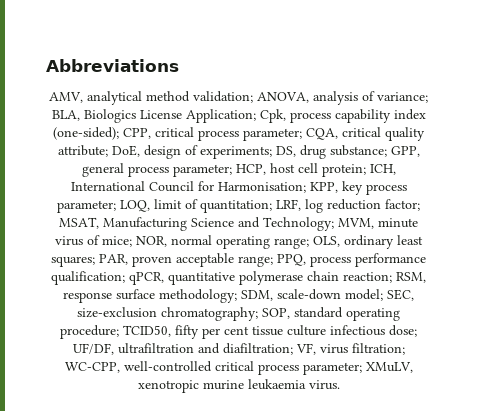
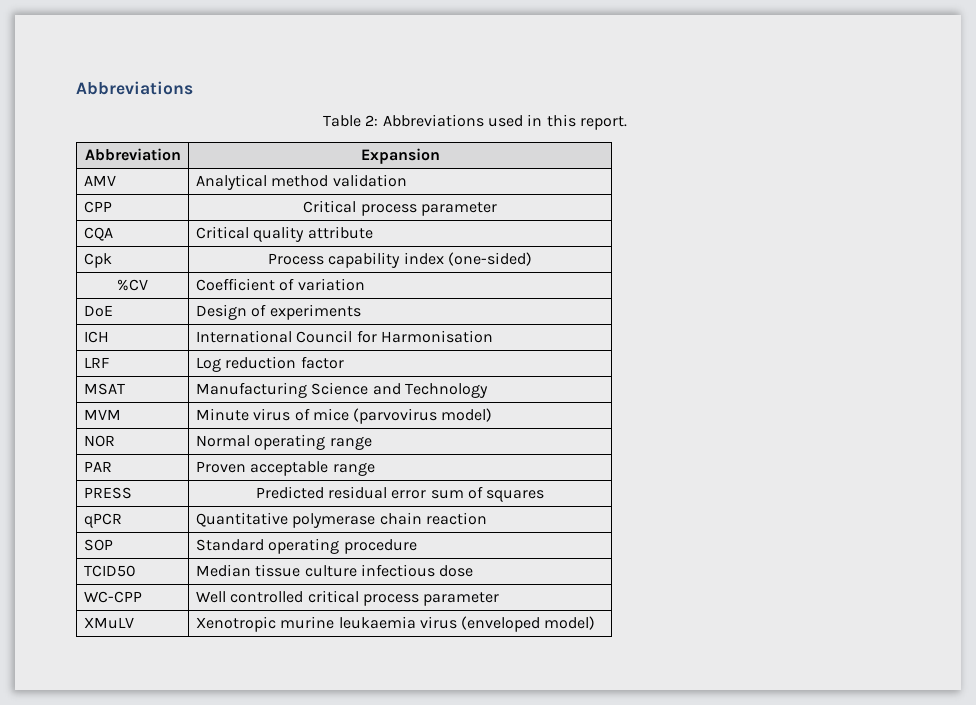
[49,91,428,105] [51,109,426,123] [53,127,425,141] [57,145,420,159] [81,163,396,177] [70,181,407,195] [57,199,420,213] [59,217,418,231] [55,235,423,249] [51,253,426,267] [51,271,426,285] [63,289,414,303] [77,307,400,321] [60,325,417,339] [72,343,405,355] [64,361,413,375] [137,379,340,393] AMV, analytical method validation; ANOVA, analysis of variance; BLA, Biologics License Application; Cpk, process capability index (one-sided); CPP, critical process parameter; CQA, critical quality attribute; DoE, design of experiments; DS, drug substance; GPP, general process parameter; HCP, host cell protein; ICH, International Council for Harmonisation; KPP, key process parameter; LOQ, limit of quantitation; LRF, log reduction factor; MSAT, Manufacturing Science and Technology; MVM, minute virus of mice; NOR, normal operating range; OLS, ordinary least squares; PAR, proven acceptable range; PPQ, process performance qualification; qPCR, quantitative polymerase chain reaction; RSM, response surface methodology; SDM, scale-down model; SEC, size-exclusion chromatography; SOP, standard operating procedure; TCID50, fifty per cent tissue culture infectious dose; UF/DF, ultrafiltration and diafiltration; VF, virus filtration; WC-CPP, well-controlled critical process parameter; XMuLV, xenotropic murine leukaemia virus. -> [323,114,627,130] [84,148,181,161] [360,148,440,164] [83,175,116,186] [195,174,407,190] [83,201,112,213] [303,200,497,216] [83,227,113,241] [195,226,373,242] [83,253,112,268] [268,252,532,268] [117,279,148,291] [195,278,365,291] [83,305,113,317] [195,304,361,320] [83,331,109,343] [195,330,493,343] [83,357,109,368] [195,356,344,372] [83,383,125,395] [195,382,488,398] [83,409,121,420] [195,408,493,424] [83,435,115,447] [195,434,372,450] [83,461,112,472] [195,461,375,476] [83,487,132,499] [255,486,545,502] [83,513,122,528] [195,512,487,528] [83,539,113,551] [195,538,417,554] [83,565,136,577] [195,564,474,577] [83,591,142,603] [195,590,500,606] [83,617,134,629] [195,616,596,632] Table 2: Abbreviations used in this report. // Abbreviation | Expansion // AMV | Analytical method validation // CPP | Critical process parameter // CQA | Critical quality attribute // Cpk | Process capability index (one-sided) // %CV | Coefficient of variation // DoE | Design of experiments // ICH | International Council for Harmonisation // LRF | Log reduction factor // MSAT | Manufacturing Science and Technology // MVM | Minute virus of mice (parvovirus model) // NOR | Normal operating range // PAR | Proven acceptable range // PRESS | Predicted residual error sum of squares // qPCR | Quantitative polymerase chain reaction // SOP | Standard operating procedure // TCID50 | Median tissue culture infectious dose // WC-CPP | Well controlled critical process parameter // XMuLV | Xenotropic murine leukaemia virus (enveloped model)

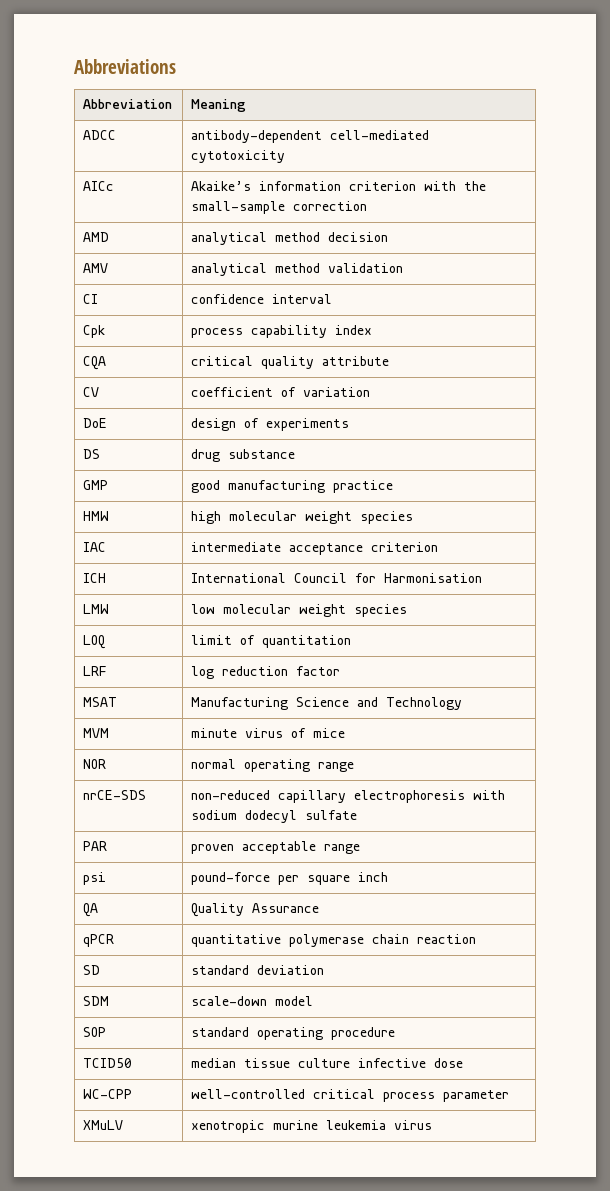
[76,81,193,95] [323,114,627,130] [84,148,181,161] [360,148,440,164] Abbreviations // Table 2: Abbreviations used in this report. // Abbreviation | Expansion -> [74,59,176,74] [83,99,173,109] [191,99,247,112] [83,130,117,140] [191,130,430,143] [191,150,286,163] [83,181,115,191] [191,181,487,191] [191,201,368,214] [83,232,110,242] [191,232,389,245] Abbreviations // Abbreviation | Meaning // ADCC | antibody-dependent cell-mediated cytotoxicity // AICc | Akaike’s information criterion with the small-sample correction // AMD | analytical method decision
[195,174,267,190] Analytical -> [191,263,268,276] analytical
[83,201,112,213] [303,200,497,216] CPP | Critical process parameter -> [83,294,99,304] [191,294,333,304] [83,325,106,338] [191,325,373,338] CI | confidence interval // Cpk | process capability index
[195,226,249,239] Critical -> [191,356,254,366] critical
[83,253,112,268] [268,252,532,268] [117,279,148,291] [195,278,275,291] Cpk | Process capability index (one-sided) // %CV | Coefficient -> [83,387,100,397] [191,387,274,397] CV | coefficient
[195,304,247,320] Design -> [191,418,237,431] design
(361, 312) none -> [83,449,101,459] [191,449,296,462] [83,480,109,490] [191,480,394,493] [83,511,110,521] [191,511,414,524] [83,542,107,552] [191,542,439,555] // DS | drug substance // GMP | good manufacturing practice // HMW | high molecular weight species // IAC | intermediate acceptance criterion
(493, 336) none -> [83,604,110,614] [191,604,408,617] [83,635,107,649] [191,635,352,648] // LMW | low molecular weight species // LOQ | limit of quantitation
[195,357,221,372] Log -> [191,666,215,679] log
[195,408,249,421] Minute -> [191,728,238,738] minute
[353,408,493,424] (parvovirus model) -> (346, 733) none
[195,435,250,447] Normal -> [191,759,237,769] normal
(372, 443) none -> [83,790,147,800] [191,790,506,803] [191,810,358,823] // nrCE-SDS | non-reduced capillary electrophoresis with sodium dodecyl sulfate
[195,461,246,473] Proven -> [191,844,235,854] proven
[83,487,132,499] [255,486,545,502] PRESS | Predicted residual error sum of squares -> [83,872,107,885] [191,872,389,885] [83,903,99,917] [191,903,320,917] psi | pound-force per square inch // QA | Quality Assurance
[195,512,288,527] Quantitative -> [191,934,282,947] quantitative
(487, 518) none -> [83,965,101,975] [191,965,325,975] [83,996,110,1006] [191,996,314,1006] // SD | standard deviation // SDM | scale-down model
[195,539,264,551] Standard -> [191,1027,250,1037] standard
[195,564,251,577] Median -> [191,1058,237,1068] median
[360,564,435,577] infectious -> [358,1058,427,1068] infective
[195,591,304,603] Well controlled -> [191,1089,306,1099] well-controlled
[195,616,596,632] Xenotropic murine leukaemia virus (enveloped model) -> [191,1120,433,1133] xenotropic murine leukemia virus

